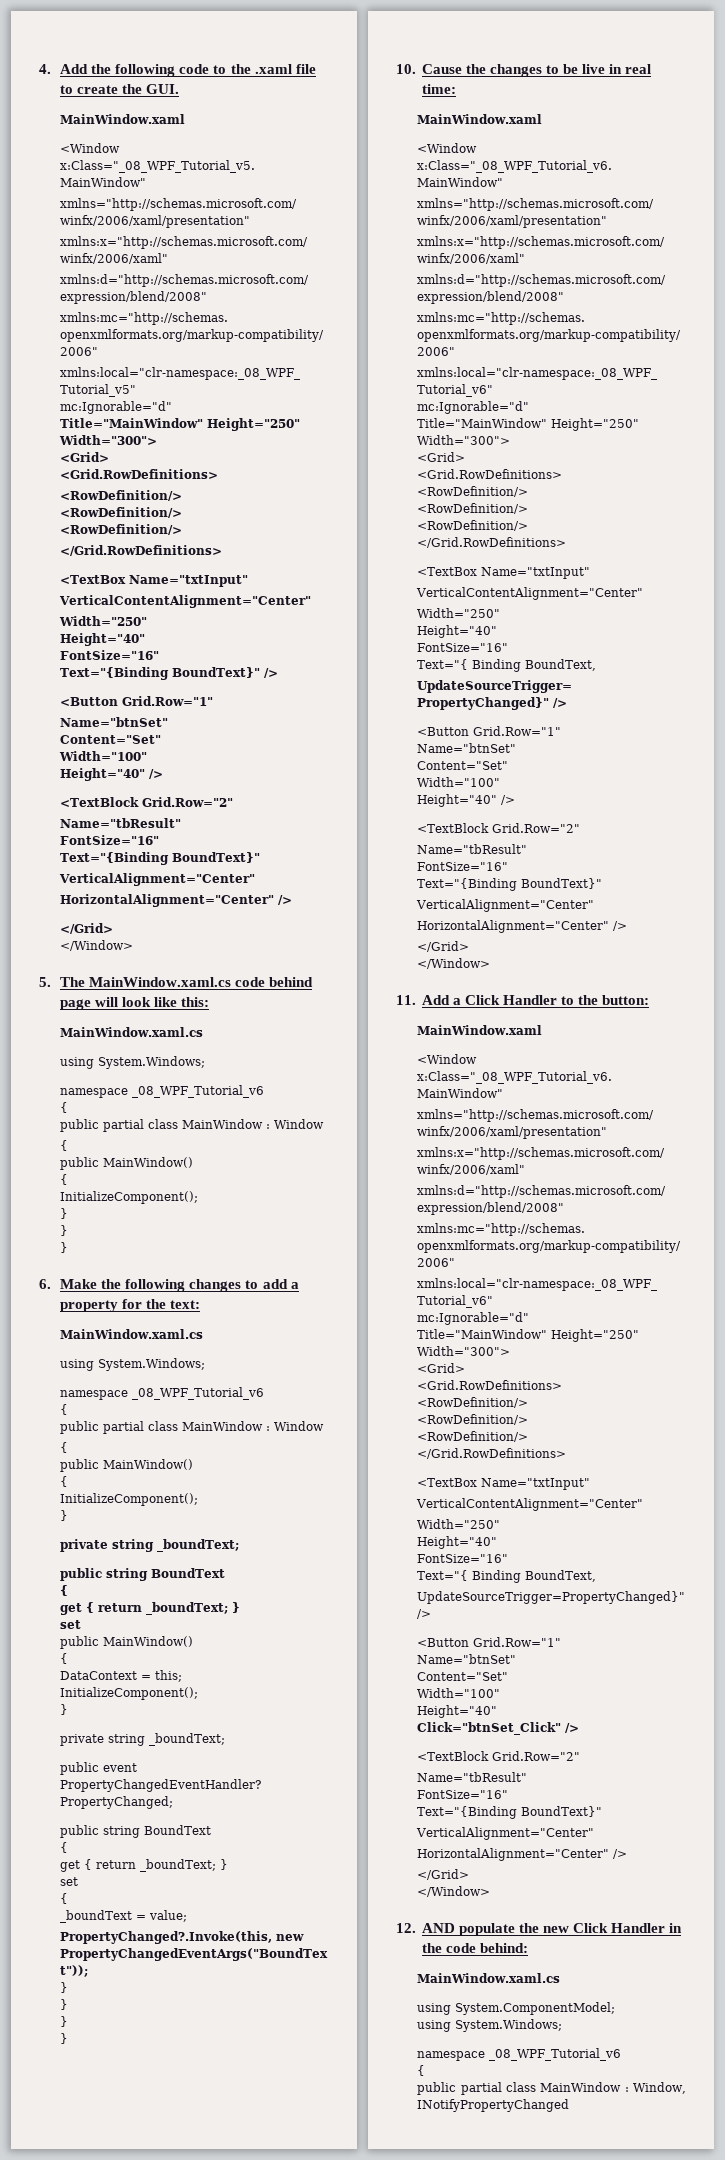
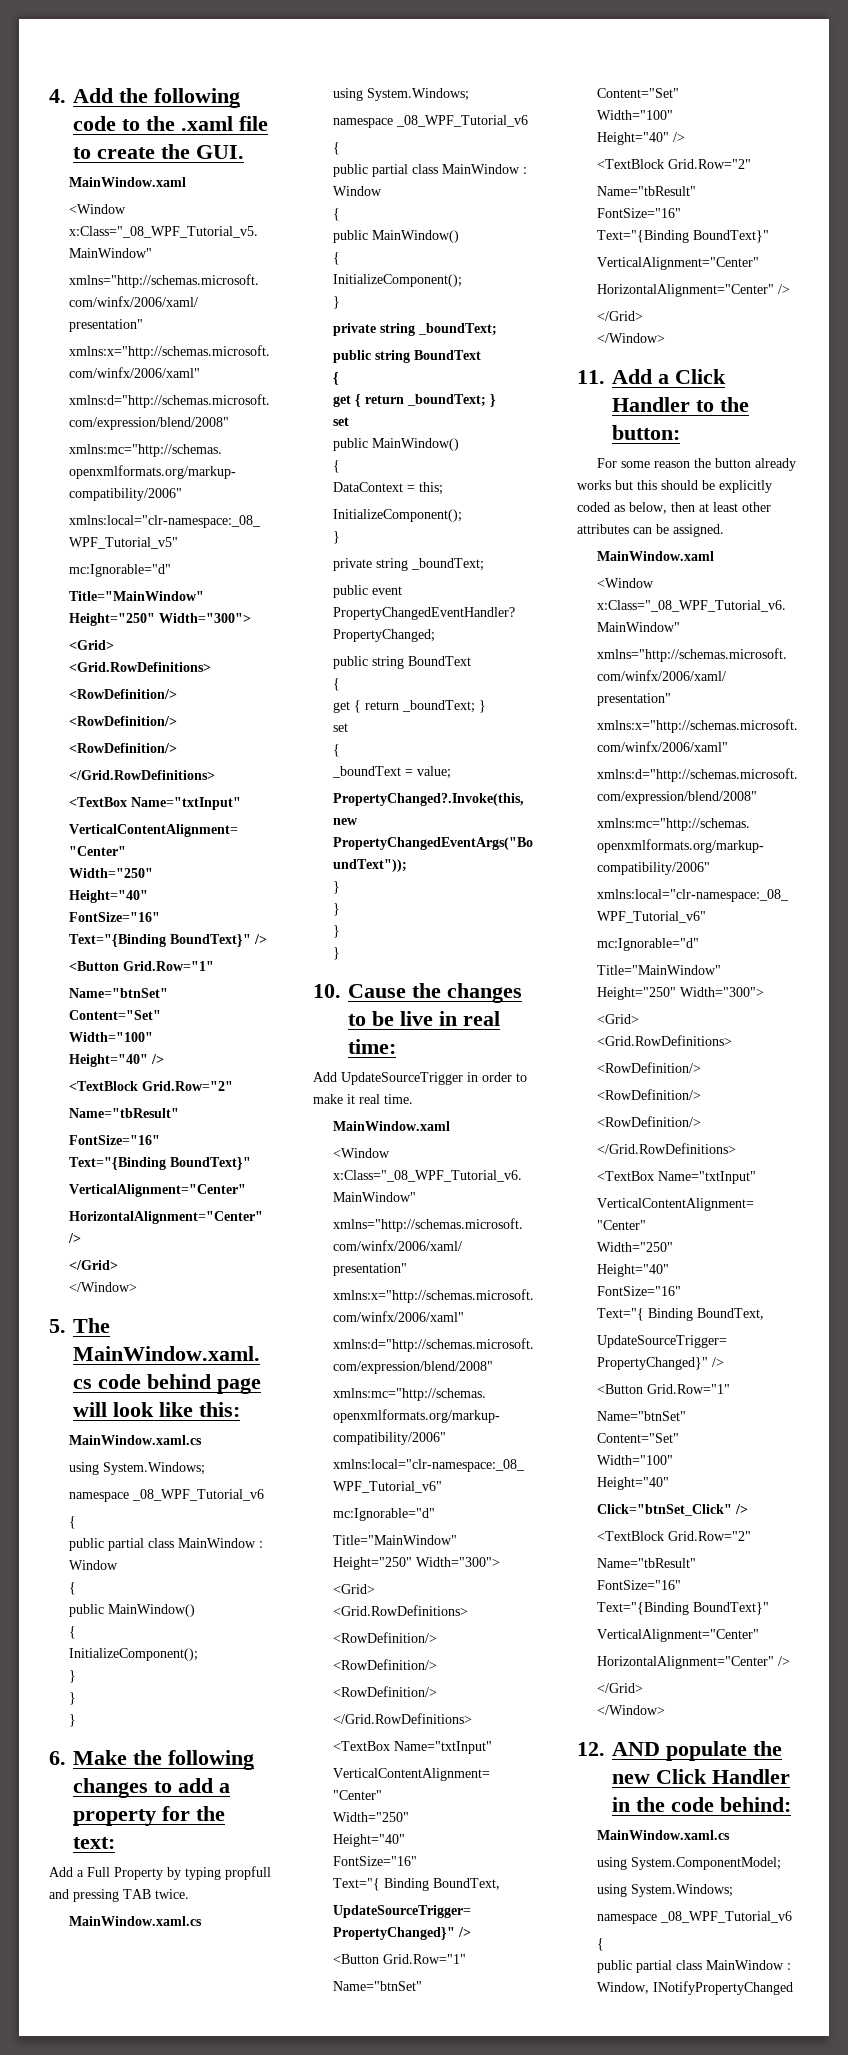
(201, 1304) none -> [49,1866,271,1880] [49,1889,189,1902] // Add a Full Property by typing propfull and pressing TAB twice.
(456, 89) none -> [313,1072,527,1085] [313,1094,413,1104] // Add UpdateSourceTrigger in order to make it real time.
(650, 1000) none -> [597,458,797,471] [577,480,772,493] [577,502,771,514] [577,524,724,537] // For some reason the button already works but this should be explicitly coded as below, then at least other attributes can be assigned.

